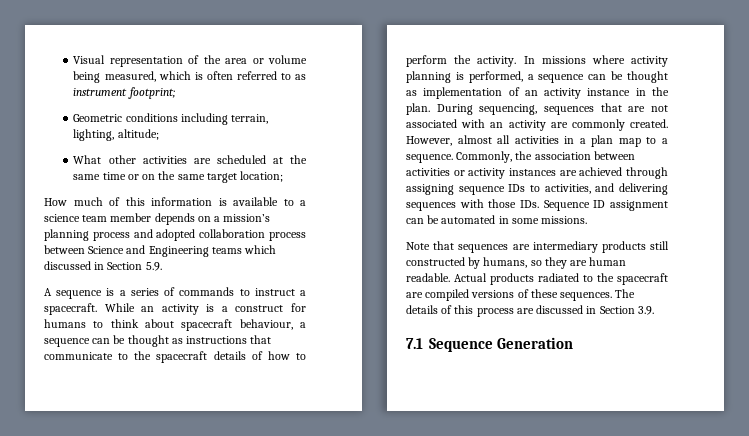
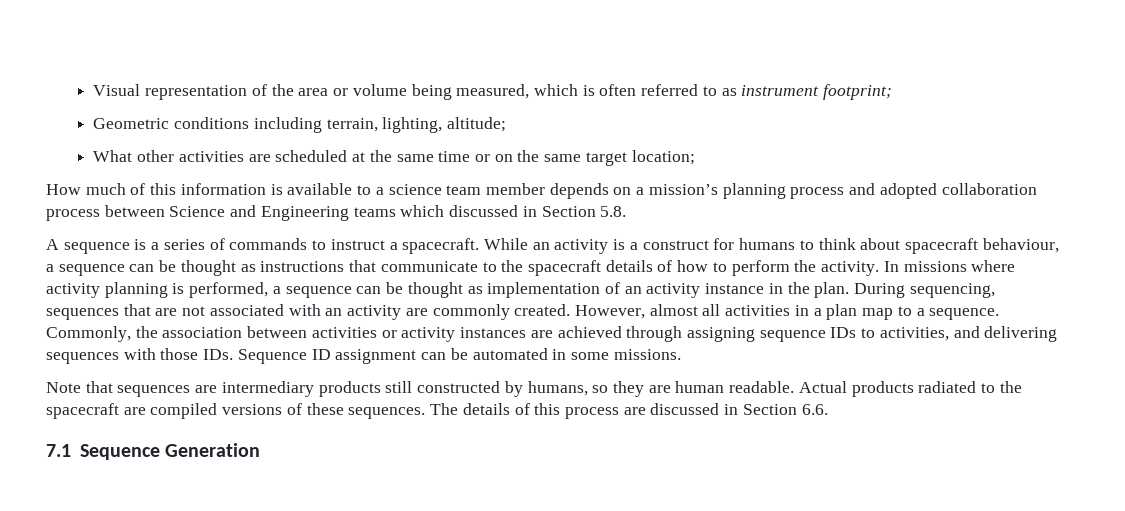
[145,262,162,271] 5.9. -> [600,206,627,217] 5.8.
[637,306,654,315] 3.9. -> [801,404,828,415] 6.6.

